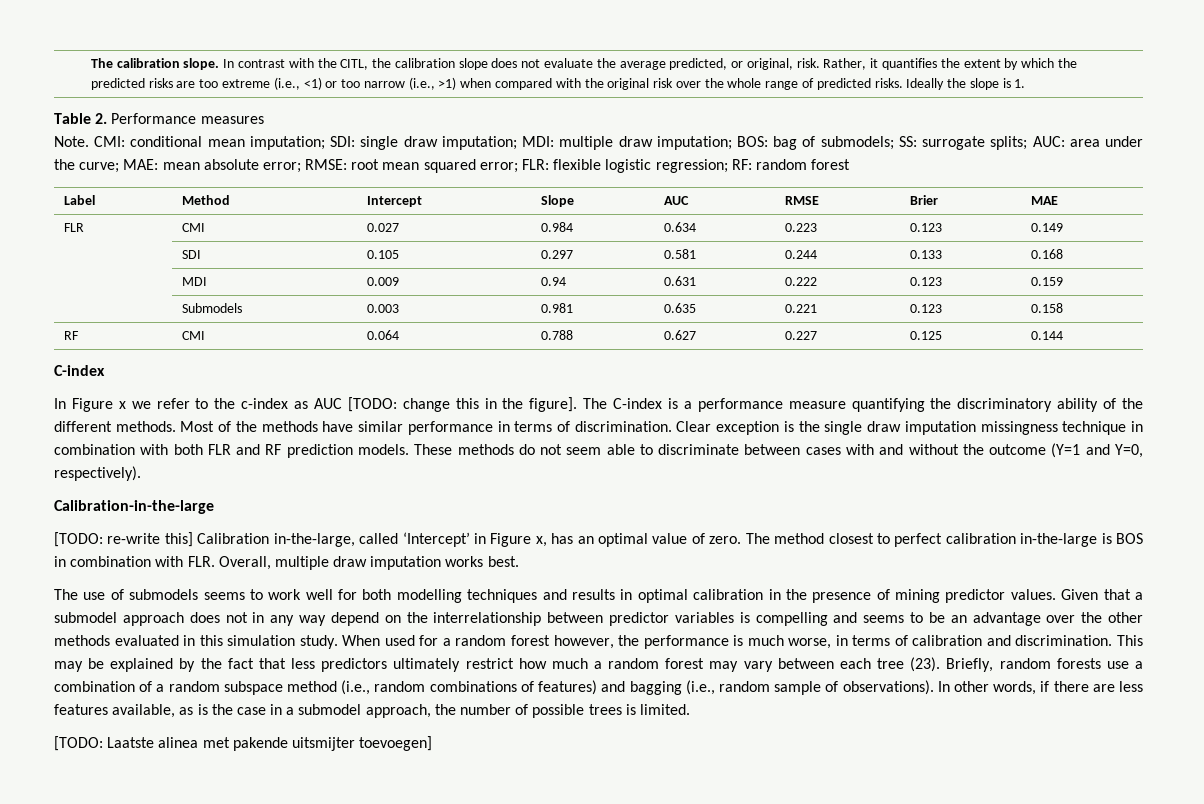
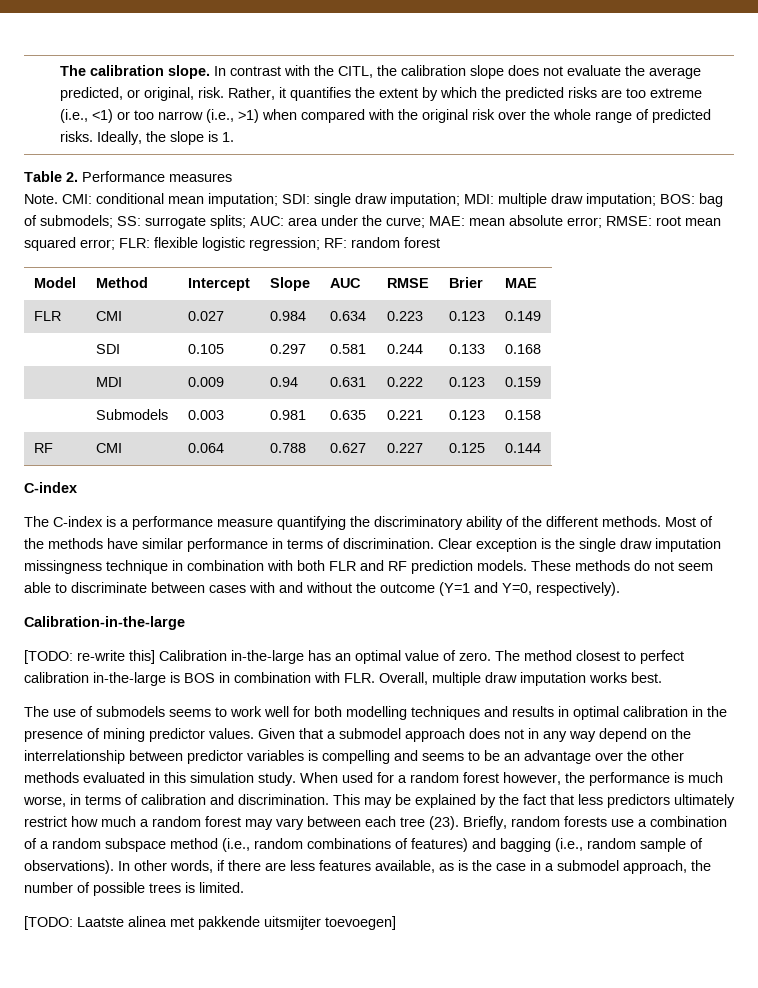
[906,78,945,90] Ideally -> [96,131,142,145] Ideally,
[63,195,95,205] Label -> [33,277,76,288] Model
[54,397,578,412] In Figure x we refer to the c-index as AUC [TODO: change this in the figure]. -> (77, 487) none
[273,532,547,547] in-the-large, called ‘Intercept’ in Figure x, -> [231,650,304,664] in-the-large
[232,737,288,751] pakende -> [198,916,260,930] pakkende

